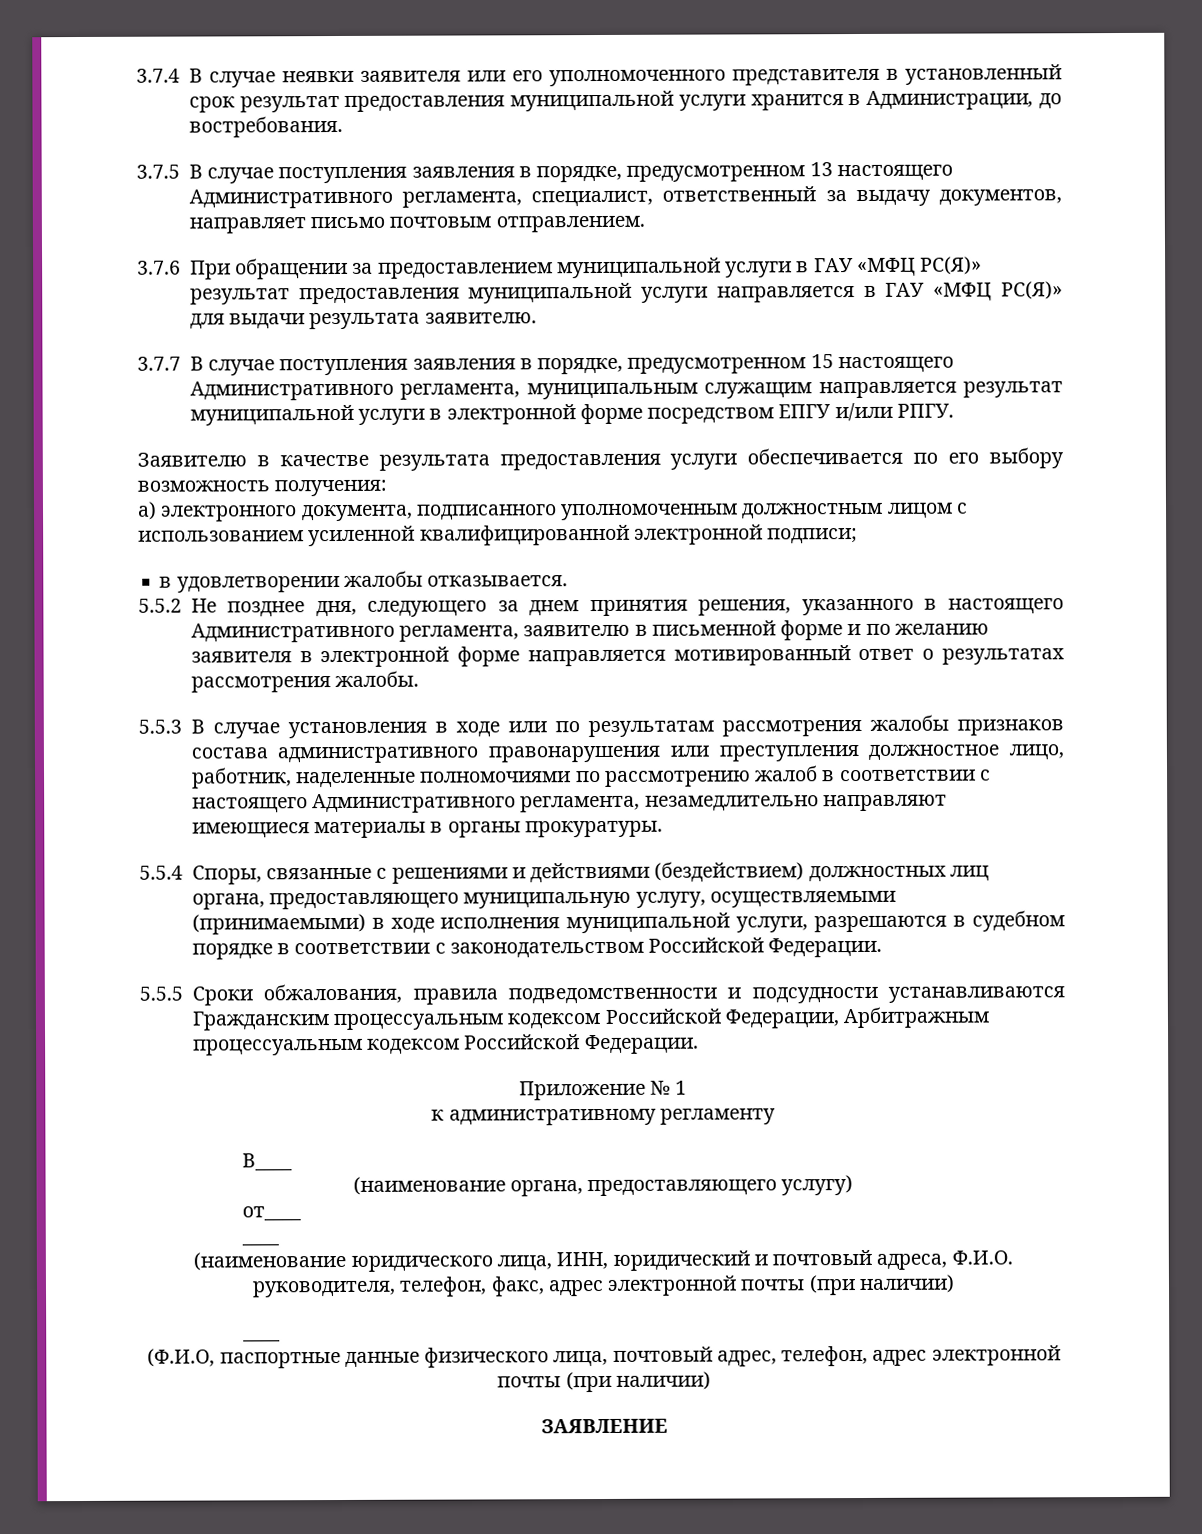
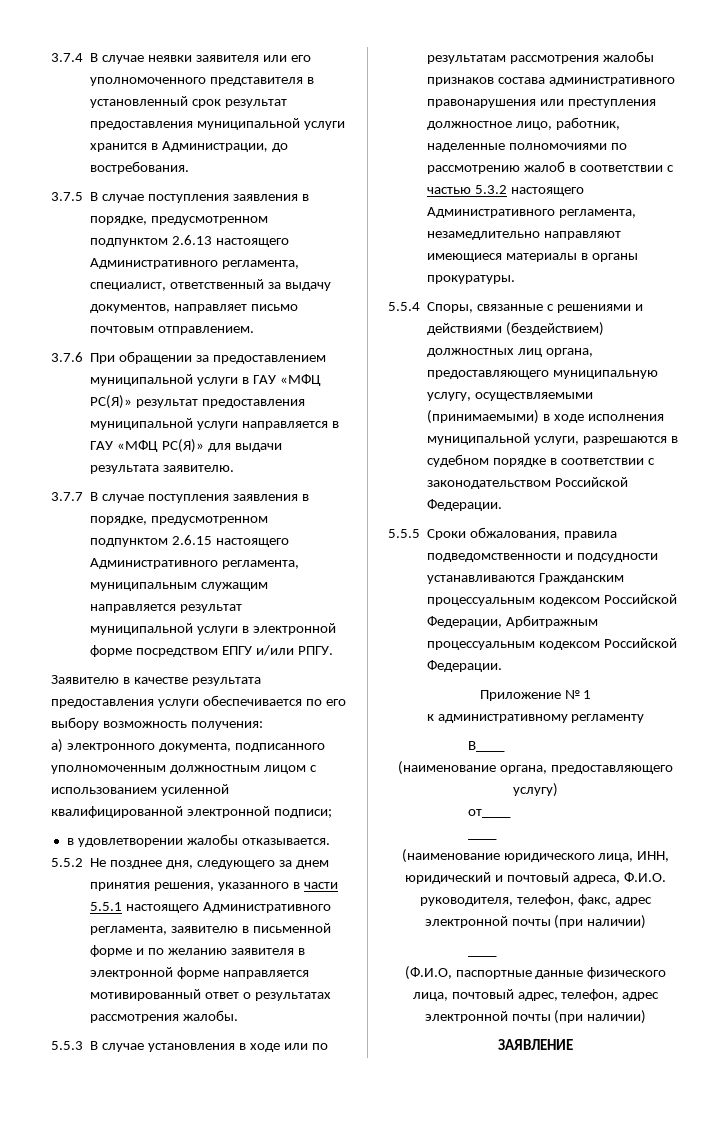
[809,162,833,177] 13 -> [90,235,213,247] подпунктом 2.6.13
[810,354,834,369] 15 -> [90,535,213,547] подпунктом 2.6.15
(938, 604) none -> [303,882,338,889] [90,902,123,911] части 5.5.1
(991, 775) none -> [427,185,508,194] частью 5.3.2

